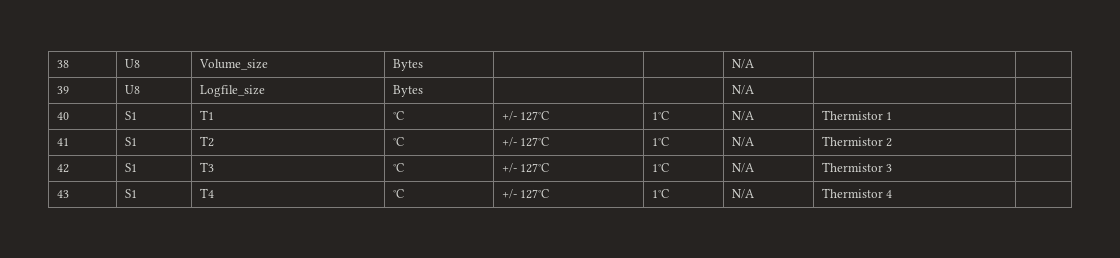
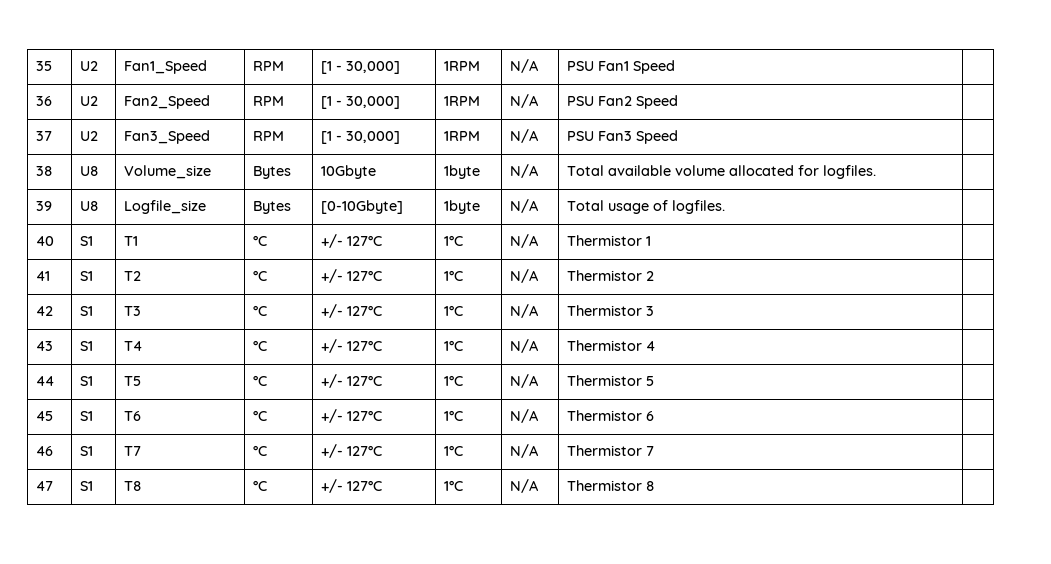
(56, 64) none -> [35,61,52,71] [79,61,98,71] [123,60,207,74] [252,61,284,71] [320,61,400,74] [443,61,480,71] [509,59,539,73] [566,60,675,74] [35,96,52,106] [79,96,98,106] [123,95,210,109] [252,96,284,106] [320,96,400,109] [443,96,480,106] [509,94,539,108] [566,95,678,109] [35,131,52,141] [79,131,98,141] [123,130,210,144] [252,131,284,141] [320,131,400,144] [443,131,480,141] [509,129,539,143] [566,130,678,144] 35 | U2 | Fan1_Speed | RPM | [1 - 30,000] | 1RPM | N/A | PSU Fan1 Speed | // 36 | U2 | Fan2_Speed | RPM | [1 - 30,000] | 1RPM | N/A | PSU Fan2 Speed | // 37 | U2 | Fan3_Speed | RPM | [1 - 30,000] | 1RPM | N/A | PSU Fan3 Speed | //
[731,59,754,69] | | N/A | -> [320,165,376,179] [443,165,480,179] [509,164,539,178] [566,165,876,179] 10Gbyte | 1byte | N/A | Total available volume allocated for logfiles.
[731,85,754,95] | | N/A | -> [320,200,403,214] [443,200,480,214] [509,199,539,213] [566,200,725,214] [0-10Gbyte] | 1byte | N/A | Total usage of logfiles.
(893, 194) none -> [35,376,54,386] [79,376,93,386] [123,376,141,386] [252,375,267,386] [320,374,382,388] [443,375,463,386] [509,374,539,388] [566,375,654,386] [35,411,53,421] [79,411,93,421] [123,411,141,421] [252,410,267,421] [320,409,382,423] [443,410,463,421] [509,409,539,423] [566,410,654,421] [35,446,53,456] [79,446,93,456] [123,446,141,456] [252,445,267,456] [320,444,382,458] [443,445,463,456] [509,444,539,458] [566,445,654,456] [35,481,53,491] [79,481,93,491] [123,481,141,491] [252,480,267,491] [320,479,382,493] [443,480,463,491] [509,479,539,493] [566,480,654,491] // 44 | S1 | T5 | °C | +/- 127°C | 1°C | N/A | Thermistor 5 | // 45 | S1 | T6 | °C | +/- 127°C | 1°C | N/A | Thermistor 6 | // 46 | S1 | T7 | °C | +/- 127°C | 1°C | N/A | Thermistor 7 | // 47 | S1 | T8 | °C | +/- 127°C | 1°C | N/A | Thermistor 8 |

